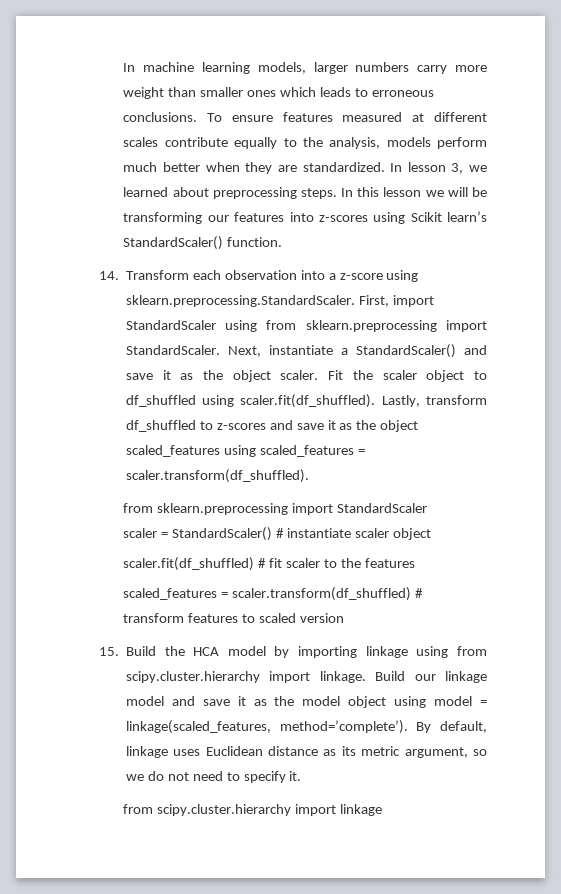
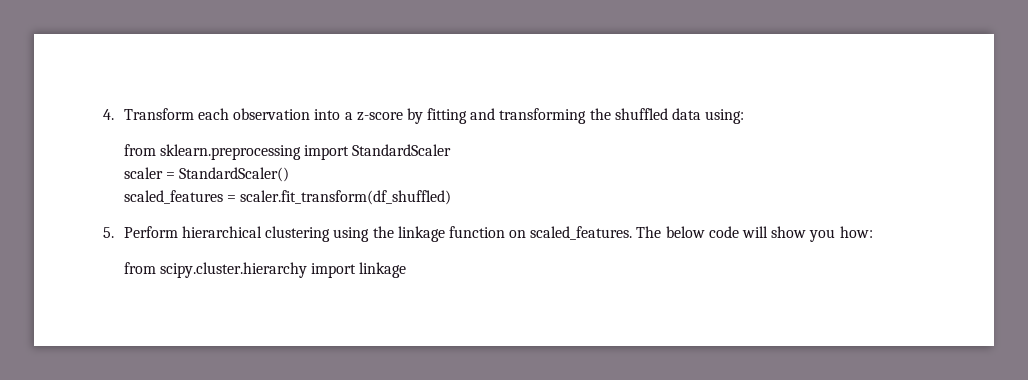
[123,62,487,74] [123,87,434,99] [123,112,487,122] [123,137,487,149] [123,162,488,174] [123,187,487,199] [123,211,487,224] [123,236,283,250] [98,271,119,280] In machine learning models, larger numbers carry more weight than smaller ones which leads to erroneous conclusions. To ensure features measured at different scales contribute equally to the analysis, models perform much better when they are standardized. In lesson 3, we learned about preprocessing steps. In this lesson we will be transforming our features into z-scores using Scikit learn’s StandardScaler() function. // 14. -> [103,109,115,120] 4.
[386,270,419,282] [125,295,434,307] [125,320,487,332] [125,344,487,358] [125,370,487,382] [125,394,487,408] [125,420,419,432] [125,445,365,457] [125,469,309,483] using sklearn.preprocessing.StandardScaler. First, import StandardScaler using from sklearn.preprocessing import StandardScaler. Next, instantiate a StandardScaler() and save it as the object scaler. Fit the scaler object to df_shuffled using scaler.fit(df_shuffled). Lastly, transform df_shuffled to z-scores and save it as the object scaled_features using scaled_features = scaler.transform(df_shuffled). -> [406,108,745,124] by fitting and transforming the shuffled data using:
[276,528,431,540] [123,557,415,571] [123,587,424,601] [123,613,345,623] [98,646,487,658] [125,671,487,683] [125,696,487,708] [125,720,487,734] [125,746,488,758] [125,771,302,783] # instantiate scaler object // scaler.fit(df_shuffled) # fit scaler to the features // scaled_features = scaler.transform(df_shuffled) # transform features to scaled version // 15. Build the HCA model by importing linkage using from scipy.cluster.hierarchy import linkage. Build our linkage model and save it as the model object using model = linkage(scaled_features, method=’complete’). By default, linkage uses Euclidean distance as its metric argument, so we do not need to specify it. -> [123,190,452,205] [103,226,873,242] // scaled_features = scaler.fit_transform(df_shuffled) // 5. Perform hierarchical clustering using the linkage function on scaled_features. The below code will show you how:

